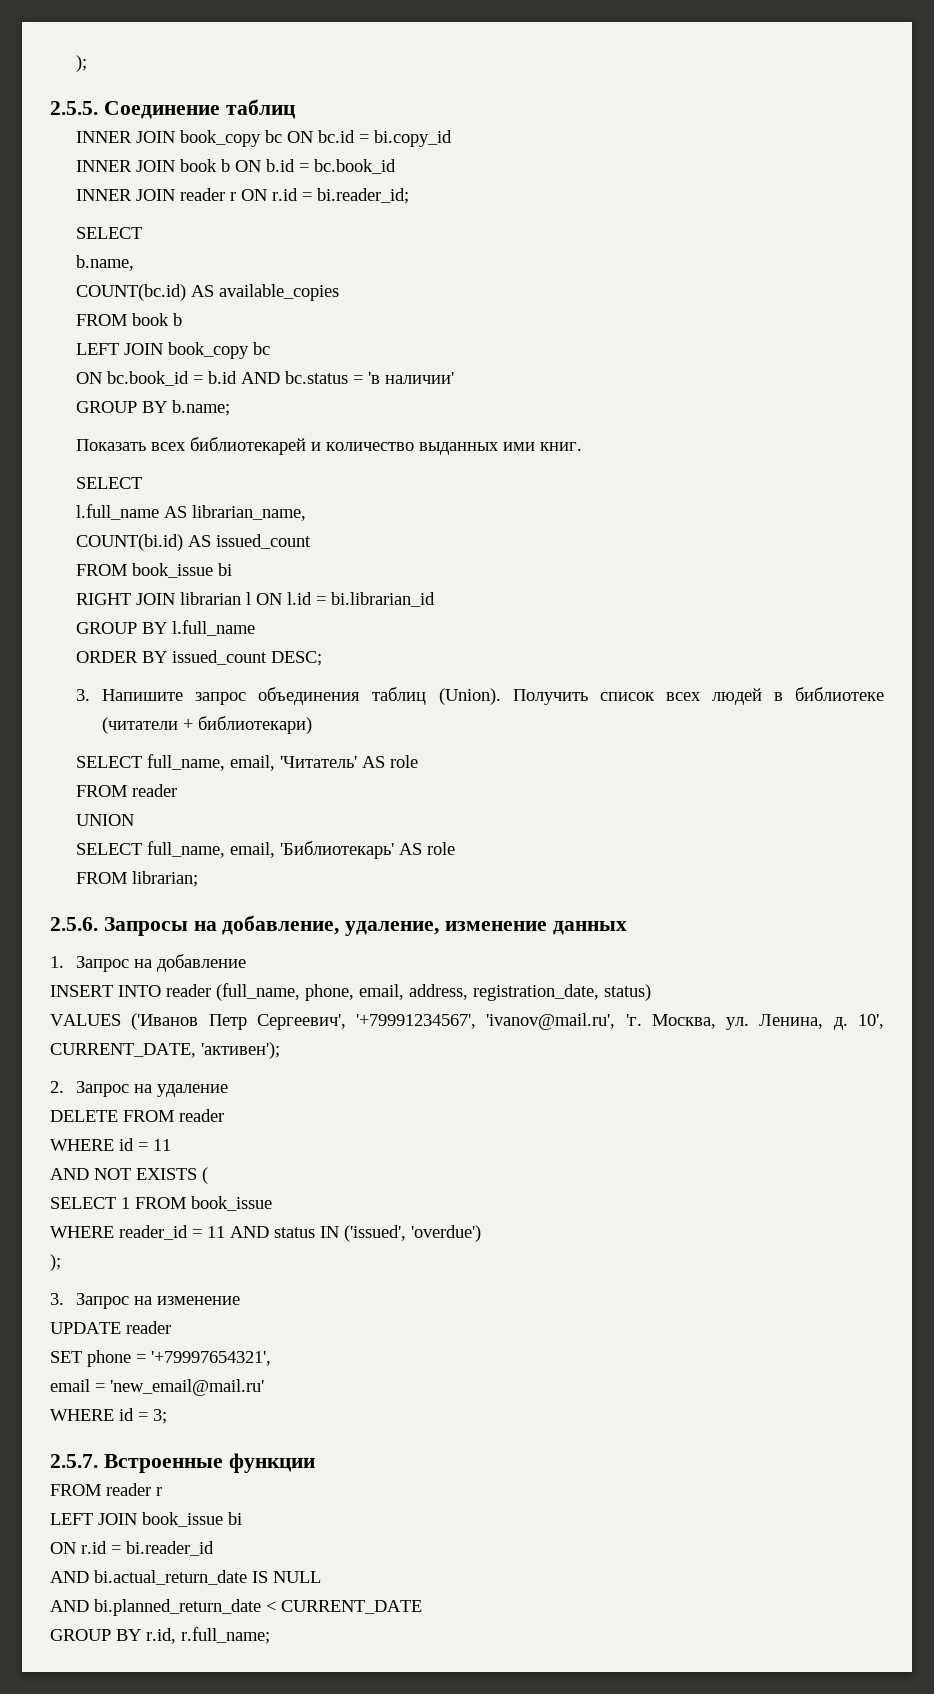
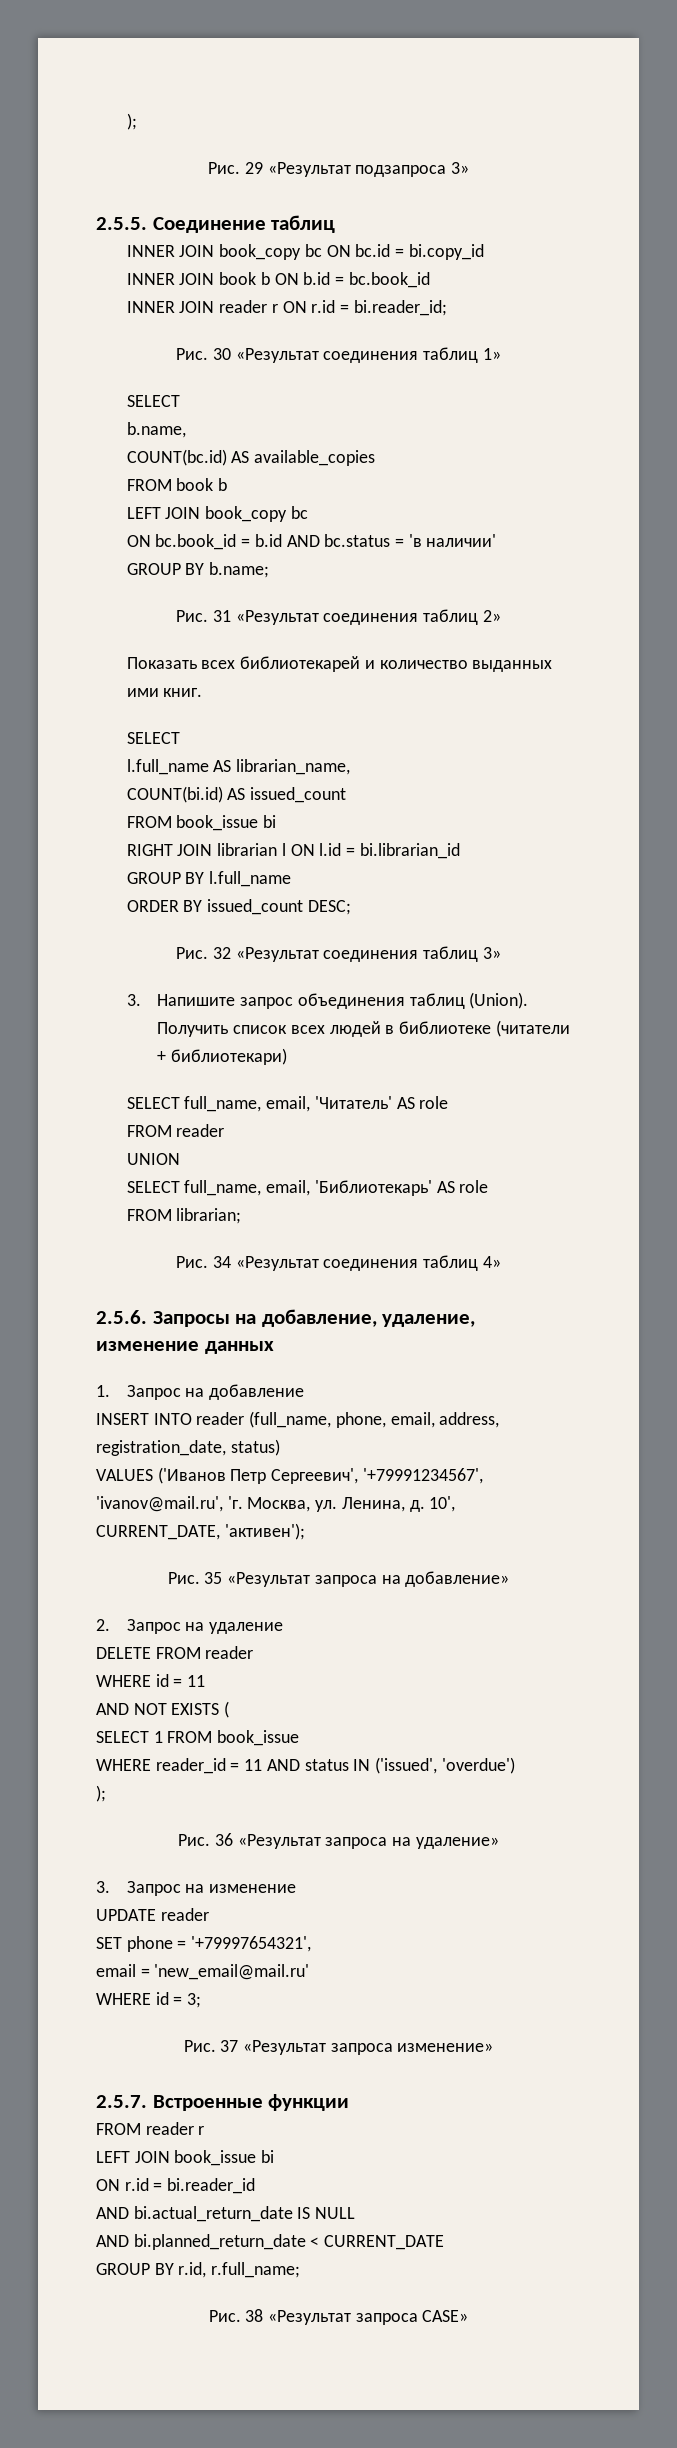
[76,55,88,72] ); -> [126,113,137,130] [208,162,469,177] ); // Рис. 29 «Результат подзапроса 3»
(410, 196) none -> [176,347,501,363] // Рис. 30 «Результат соединения таблиц 1»
(231, 408) none -> [176,609,501,625] // Рис. 31 «Результат соединения таблиц 2»
(323, 658) none -> [176,946,501,962] // Рис. 32 «Результат соединения таблиц 3»
(199, 879) none -> [176,1255,501,1271] // Рис. 34 «Результат соединения таблиц 4»
(280, 1050) none -> [167,1571,510,1587] // Рис. 35 «Результат запроса на добавление»
(61, 1262) none -> [178,1833,499,1849] // Рис. 36 «Результат запроса на удаление»
(167, 1416) none -> [183,2040,494,2055] // Рис. 37 «Результат запроса изменение»
(270, 1635) none -> [208,2309,469,2325] // Рис. 38 «Результат запроса CASE»

